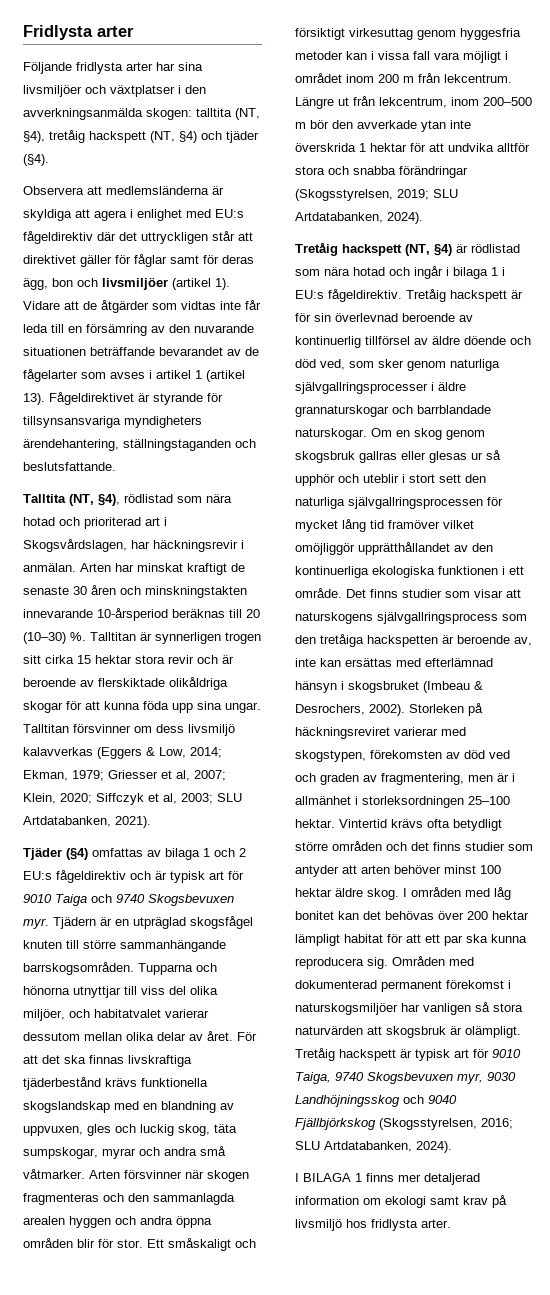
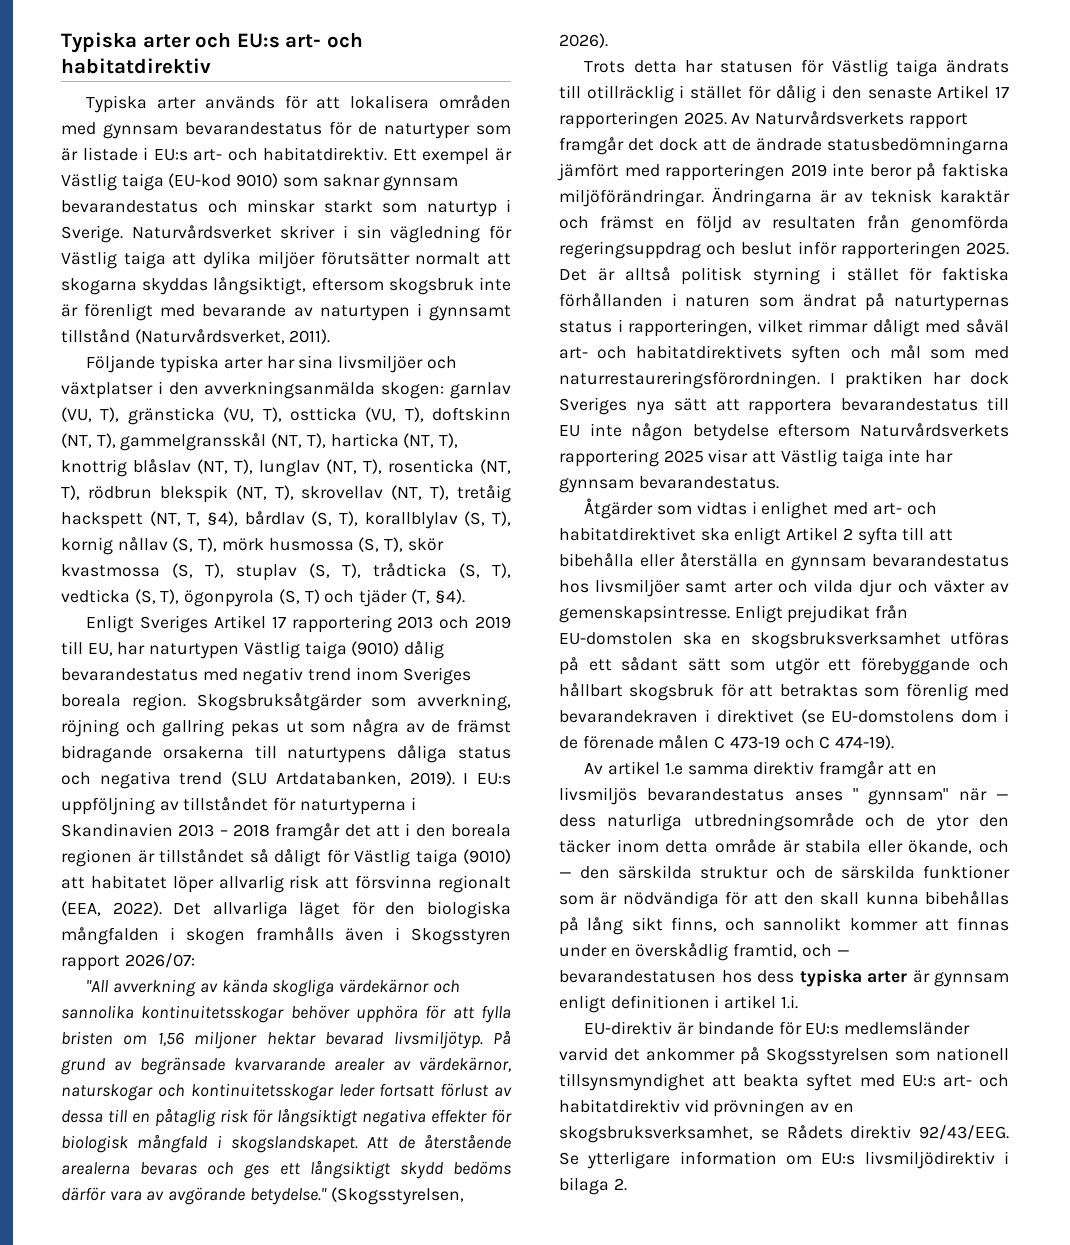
[23,25,134,40] Fridlysta arter -> [61,32,363,53] [61,58,211,74] [86,95,511,113] [61,121,511,139] [61,147,512,165] [61,173,459,191] [61,199,511,217] [61,225,512,243] [61,251,512,269] [61,277,511,295] [61,303,512,321] [61,329,331,344] Typiska arter och EU:s art- och habitatdirektiv // Typiska arter används för att lokalisera områden med gynnsam bevarandestatus för de naturtyper som är listade i EU:s art- och habitatdirektiv. Ett exempel är Västlig taiga (EU-kod 9010) som saknar gynnsam bevarandestatus och minskar starkt som naturtyp i Sverige. Naturvårdsverket skriver i sin vägledning för Västlig taiga att dylika miljöer förutsätter normalt att skogarna skyddas långsiktigt, eftersom skogsbruk inte är förenligt med bevarande av naturtypen i gynnsamt tillstånd (Naturvårdsverket, 2011).
[76,62,123,74] fridlysta -> [160,355,220,373] typiska
[196,108,260,120] [23,130,259,143] [23,154,49,166] [23,186,224,195] [23,209,244,221] [23,231,253,244] [23,254,254,267] [23,277,230,290] [23,300,261,313] [23,324,254,336] [23,347,259,356] [23,369,245,382] [23,392,223,405] [23,416,202,428] [23,439,256,451] [23,462,116,471] [23,494,232,506] [23,517,167,529] [23,539,244,552] [23,563,245,575] [23,585,247,598] [23,608,260,621] [23,632,261,644] [23,655,234,664] [23,677,228,690] [23,701,261,713] [23,724,235,736] [23,747,222,759] [23,770,226,781] [23,793,242,805] [23,816,151,828] [23,847,246,860] [23,870,244,883] [23,894,234,906] [23,916,253,929] [23,940,226,952] [23,962,217,975] [23,986,218,998] [23,1009,209,1021] [23,1031,257,1041] [23,1055,192,1067] [23,1077,208,1090] [23,1101,234,1113] [23,1124,237,1136] [23,1146,226,1159] [23,1169,249,1182] [23,1193,235,1205] [23,1216,212,1228] [23,1238,256,1251] [295,28,521,40] [295,51,508,63] [295,73,512,83] [295,96,532,109] [295,120,471,132] [295,143,530,152] [295,166,468,178] [295,189,458,201] [295,212,423,224] [295,242,520,256] [295,266,505,279] [295,289,523,302] [295,313,473,322] [295,336,531,348] [295,359,500,371] [295,382,466,394] [295,405,491,417] [295,428,485,440] [295,450,501,463] [295,474,486,486] [295,497,503,509] [295,519,474,532] [295,542,493,555] [295,566,524,578] [295,588,521,598] [295,612,527,624] [295,634,532,647] [295,658,493,667] [295,681,483,693] [295,703,483,716] [295,727,466,739] [295,750,510,762] [295,773,515,785] [295,796,510,808] [295,819,502,831] [295,841,533,851] [295,865,501,877] [295,887,511,900] [295,911,529,920] [295,934,527,946] [295,956,474,969] [295,980,511,992] [295,1002,523,1015] [295,1026,521,1038] [295,1048,521,1061] [295,1072,516,1084] [295,1095,457,1107] [295,1118,513,1130] [295,1141,452,1153] [295,1173,480,1185] [295,1195,507,1208] [295,1219,451,1231] talltita (NT, §4), tretåig hackspett (NT, §4) och tjäder (§4). // Observera att medlemsländerna är skyldiga att agera i enlighet med EU:s fågeldirektiv där det uttryckligen står att direktivet gäller för fåglar samt för deras ägg, bon och livsmiljöer (artikel 1). Vidare att de åtgärder som vidtas inte får leda till en försämring av den nuvarande situationen beträffande bevarandet av de fågelarter som avses i artikel 1 (artikel 13). Fågeldirektivet är styrande för tillsynsansvariga myndigheters ärendehantering, ställningstaganden och beslutsfattande. // Talltita (NT, §4), rödlistad som nära hotad och prioriterad art i Skogsvårdslagen, har häckningsrevir i anmälan. Arten har minskat kraftigt de senaste 30 åren och minskningstakten innevarande 10-årsperiod beräknas till 20 (10–30) %. Talltitan är synnerligen trogen sitt cirka 15 hektar stora revir och är beroende av flerskiktade olikåldriga skogar för att kunna föda upp sina ungar. Talltitan försvinner om dess livsmiljö kalavverkas (Eggers & Low, 2014; Ekman, 1979; Griesser et al, 2007; Klein, 2020; Siffczyk et al, 2003; SLU Artdatabanken, 2021). // Tjäder (§4) omfattas av bilaga 1 och 2 EU:s fågeldirektiv och är typisk art för 9010 Taiga och 9740 Skogsbevuxen myr. Tjädern är en utpräglad skogsfågel knuten till större sammanhängande barrskogsområden. Tupparna och hönorna utnyttjar till viss del olika miljöer, och habitatvalet varierar dessutom mellan olika delar av året. För att det ska finnas livskraftiga tjäderbestånd krävs funktionella skogslandskap med en blandning av uppvuxen, gles och luckig skog, täta sumpskogar, myrar och andra små våtmarker. Arten försvinner när skogen fragmenteras och den sammanlagda arealen hyggen och andra öppna områden blir för stor. Ett småskaligt och försiktigt virkesuttag genom hyggesfria metoder kan i vissa fall vara möjligt i området inom 200 m från lekcentrum. Längre ut från lekcentrum, inom 200–500 m bör den avverkade ytan inte överskrida 1 hektar för att undvika alltför stora och snabba förändringar (Skogsstyrelsen, 2019; SLU Artdatabanken, 2024). // Tretåig hackspett (NT, §4) är rödlistad som nära hotad och ingår i bilaga 1 i EU:s fågeldirektiv. Tretåig hackspett är för sin överlevnad beroende av kontinuerlig tillförsel av äldre döende och död ved, som sker genom naturliga självgallringsprocesser i äldre grannaturskogar och barrblandade naturskogar. Om en skog genom skogsbruk gallras eller glesas ur så upphör och uteblir i stort sett den naturliga självgallringsprocessen för mycket lång tid framöver vilket omöjliggör upprätthållandet av den kontinuerliga ekologiska funktionen i ett område. Det finns studier som visar att naturskogens självgallringsprocess som den tretåiga hackspetten är beroende av, inte kan ersättas med efterlämnad hänsyn i skogsbruket (Imbeau & Desrochers, 2002). Storleken på häckningsreviret varierar med skogstypen, förekomsten av död ved och graden av fragmentering, men är i allmänhet i storleksordningen 25–100 hektar. Vintertid krävs ofta betydligt större områden och det finns studier som antyder att arten behöver minst 100 hektar äldre skog. I områden med låg bonitet kan det behövas över 200 hektar lämpligt habitat för att ett par ska kunna reproducera sig. Områden med dokumenterad permanent förekomst i naturskogsmiljöer har vanligen så stora naturvärden att skogsbruk är olämpligt. Tretåig hackspett är typisk art för 9010 Taiga, 9740 Skogsbevuxen myr, 9030 Landhöjningsskog och 9040 Fjällbjörkskog (Skogsstyrelsen, 2016; SLU Artdatabanken, 2024). // I BILAGA 1 finns mer detaljerad information om ekologi samt krav på livsmiljö hos fridlysta arter. -> [450,382,511,399] [61,407,511,425] [61,433,459,451] [61,459,511,477] [61,485,511,503] [61,511,512,529] [61,537,444,555] [61,563,511,581] [61,589,465,607] [86,615,511,633] [61,641,445,659] [61,667,471,685] [61,693,511,711] [61,719,512,737] [61,745,512,763] [61,771,512,789] [61,797,416,815] [61,823,511,841] [61,849,511,867] [61,875,511,893] [61,901,511,919] [61,927,511,945] [61,953,195,971] [86,979,460,997] [61,1005,511,1023] [61,1030,512,1049] [61,1057,511,1075] [61,1083,512,1101] [61,1108,512,1127] [61,1134,511,1153] [61,1160,511,1179] [61,1187,464,1205] [559,33,608,48] [584,59,1009,77] [559,85,1009,103] [559,111,968,129] [559,137,1009,155] [557,163,1009,181] [559,187,1010,207] [559,215,1009,233] [559,241,1009,259] [559,267,1009,285] [559,293,1009,311] [559,319,1009,337] [559,345,1010,363] [559,371,1009,389] [559,397,1009,415] [559,423,1009,441] [559,449,954,467] [559,476,779,493] [584,498,937,519] [559,527,954,545] [559,553,1009,571] [559,579,1009,597] [559,605,909,623] [559,631,1009,649] [559,657,1009,675] [559,683,1010,701] [559,709,1009,724] [559,735,895,750] [584,761,937,779] [559,787,1009,805] [559,813,1009,831] [559,839,1009,854] [559,865,1010,879] [559,891,1009,909] [559,917,1009,935] [559,943,850,961] [559,969,1009,987] [559,995,798,1013] [584,1021,971,1035] [559,1047,1009,1065] [559,1073,1010,1091] [559,1099,854,1117] [559,1125,1009,1143] [559,1151,1009,1169] [559,1177,627,1195] garnlav (VU, T), gränsticka (VU, T), ostticka (VU, T), doftskinn (NT, T), gammelgransskål (NT, T), harticka (NT, T), knottrig blåslav (NT, T), lunglav (NT, T), rosenticka (NT, T), rödbrun blekspik (NT, T), skrovellav (NT, T), tretåig hackspett (NT, T, §4), bårdlav (S, T), korallblylav (S, T), kornig nållav (S, T), mörk husmossa (S, T), skör kvastmossa (S, T), stuplav (S, T), trådticka (S, T), vedticka (S, T), ögonpyrola (S, T) och tjäder (T, §4). // Enligt Sveriges Artikel 17 rapportering 2013 och 2019 till EU, har naturtypen Västlig taiga (9010) dålig bevarandestatus med negativ trend inom Sveriges boreala region. Skogsbruksåtgärder som avverkning, röjning och gallring pekas ut som några av de främst bidragande orsakerna till naturtypens dåliga status och negativa trend (SLU Artdatabanken, 2019). I EU:s uppföljning av tillståndet för naturtyperna i Skandinavien 2013 – 2018 framgår det att i den boreala regionen är tillståndet så dåligt för Västlig taiga (9010) att habitatet löper allvarlig risk att försvinna regionalt (EEA, 2022). Det allvarliga läget för den biologiska mångfalden i skogen framhålls även i Skogsstyren rapport 2026/07: // "All avverkning av kända skogliga värdekärnor och sannolika kontinuitetsskogar behöver upphöra för att fylla bristen om 1,56 miljoner hektar bevarad livsmiljötyp. På grund av begränsade kvarvarande arealer av värdekärnor, naturskogar och kontinuitetsskogar leder fortsatt förlust av dessa till en påtaglig risk för långsiktigt negativa effekter för biologisk mångfald i skogslandskapet. Att de återstående arealerna bevaras och ges ett långsiktigt skydd bedöms därför vara av avgörande betydelse." (Skogsstyrelsen, 2026). // Trots detta har statusen för Västlig taiga ändrats till otillräcklig i stället för dålig i den senaste Artikel 17 rapporteringen 2025. Av Naturvårdsverkets rapport framgår det dock att de ändrade statusbedömningarna jämfört med rapporteringen 2019 inte beror på faktiska miljöförändringar. Ändringarna är av teknisk karaktär och främst en följd av resultaten från genomförda regeringsuppdrag och beslut inför rapporteringen 2025. Det är alltså politisk styrning i stället för faktiska förhållanden i naturen som ändrat på naturtypernas status i rapporteringen, vilket rimmar dåligt med såväl art- och habitatdirektivets syften och mål som med naturrestaureringsförordningen. I praktiken har dock Sveriges nya sätt att rapportera bevarandestatus till EU inte någon betydelse eftersom Naturvårdsverkets rapportering 2025 visar att Västlig taiga inte har gynnsam bevarandestatus. // Åtgärder som vidtas i enlighet med art- och habitatdirektivet ska enligt Artikel 2 syfta till att bibehålla eller återställa en gynnsam bevarandestatus hos livsmiljöer samt arter och vilda djur och växter av gemenskapsintresse. Enligt prejudikat från EU-domstolen ska en skogsbruksverksamhet utföras på ett sådant sätt som utgör ett förebyggande och hållbart skogsbruk för att betraktas som förenlig med bevarandekraven i direktivet (se EU-domstolens dom i de förenade målen C 473-19 och C 474-19). // Av artikel 1.e samma direktiv framgår att en livsmiljös bevarandestatus anses " gynnsam" när — dess naturliga utbredningsområde och de ytor den täcker inom detta område är stabila eller ökande, och — den särskilda struktur och de särskilda funktioner som är nödvändiga för att den skall kunna bibehållas på lång sikt finns, och sannolikt kommer att finnas under en överskådlig framtid, och — bevarandestatusen hos dess typiska arter är gynnsam enligt definitionen i artikel 1.i. // EU-direktiv är bindande för EU:s medlemsländer varvid det ankommer på Skogsstyrelsen som nationell tillsynsmyndighet att beakta syftet med EU:s art- och habitatdirektiv vid prövningen av en skogsbruksverksamhet, se Rådets direktiv 92/43/EEG. Se ytterligare information om EU:s livsmiljödirektiv i bilaga 2.

